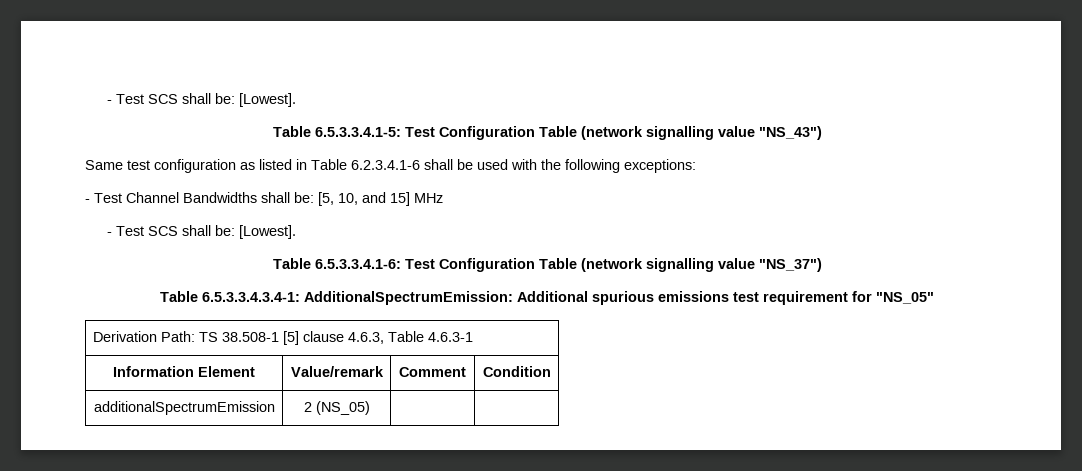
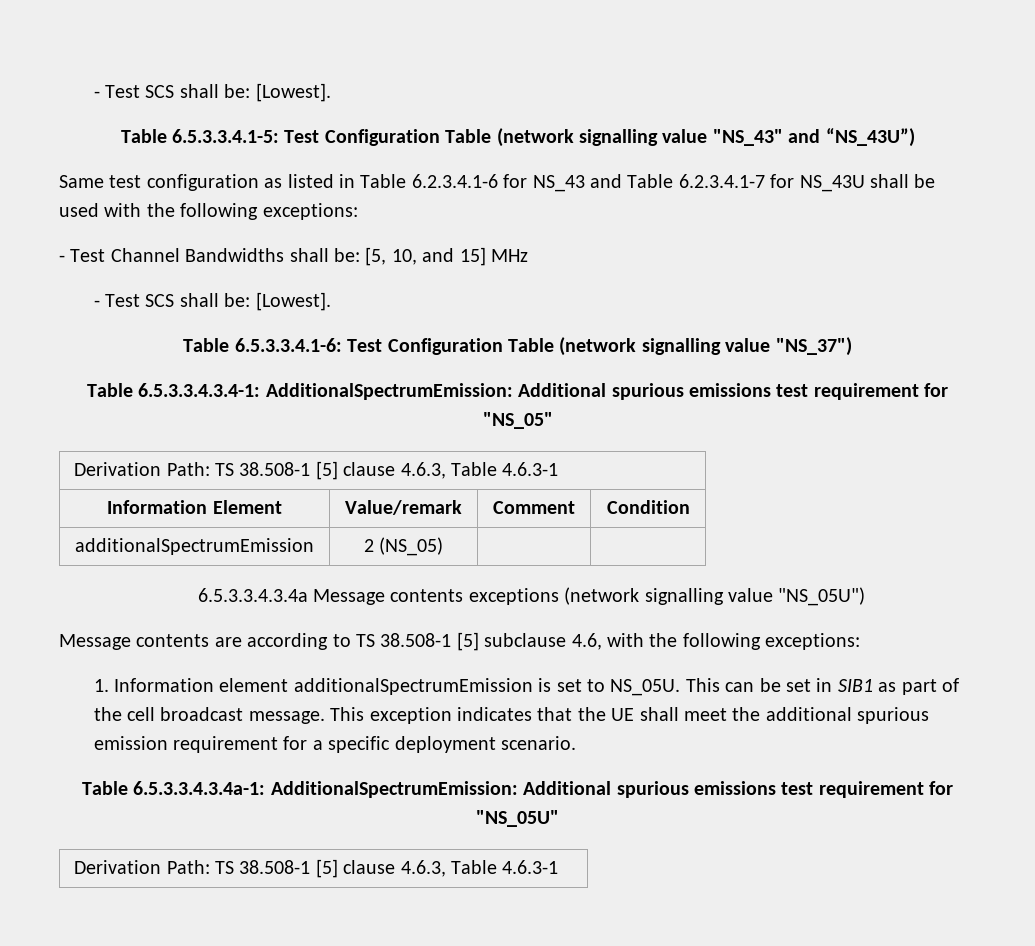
[758,126,822,140] "NS_43") -> [712,128,915,147] "NS_43" and “NS_43U”)
(420, 165) none -> [503,174,865,192] for NS_43 and Table 6.2.3.4.1-7 for NS_43U
(370, 408) none -> [197,587,866,606] [59,632,861,651] [93,678,960,696] [93,707,930,724] [93,736,577,753] [81,781,954,798] [476,810,559,827] [74,859,559,878] // 6.5.3.3.4.3.4a Message contents exceptions (network signalling value "NS_05U") // Message contents are according to TS 38.508-1 [5] subclause 4.6, with the following exceptions: // 1. Information element additionalSpectrumEmission is set to NS_05U. This can be set in SIB1 as part of the cell broadcast message. This exception indicates that the UE shall meet the additional spurious emission requirement for a specific deployment scenario. // Table 6.5.3.3.4.3.4a-1: AdditionalSpectrumEmission: Additional spurious emissions test requirement for "NS_05U" // Derivation Path: TS 38.508-1 [5] clause 4.6.3, Table 4.6.3-1

